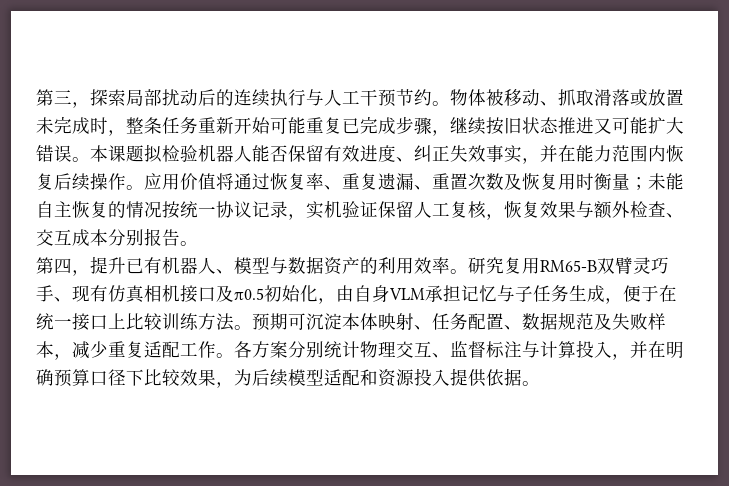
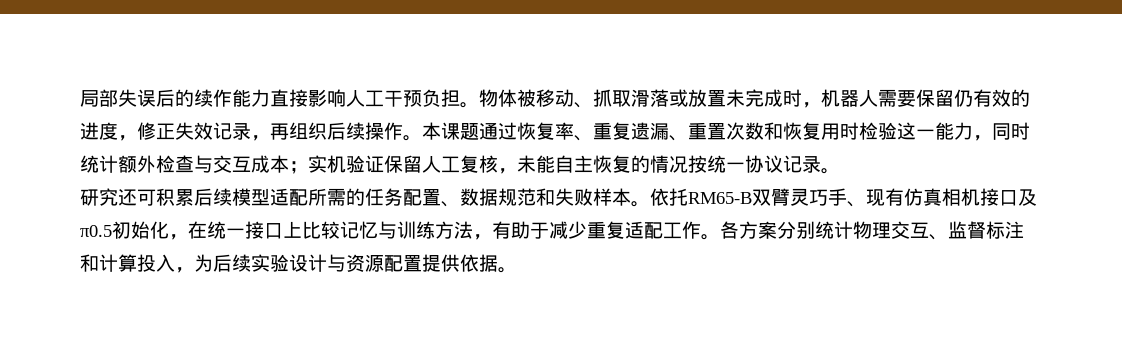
[36,89,324,108] 第三，探索局部扰动后的连续执行与 -> [80,89,346,107] 局部失误后的续作能力直接影响
[396,89,432,106] 节约 -> [422,89,460,107] 负担
[126,116,684,136] [36,144,684,164] [36,173,234,191] 整条任务重新开始可能重复已完成步骤，继续按旧状态推进又可能扩大错误。本课题拟检验机器人能否保留有效进度、纠正失效事实，并在能力范围内恢复后续操作。应用价值将 -> [821,89,1030,107] [80,122,479,141] 机器人需要保留仍有效的进度，修正失效记录，再组织后续操作。本课题
[504,173,522,190] 及 -> [764,122,783,140] 和
[594,173,648,190] 衡量； -> [859,122,1030,141] [80,155,517,174] 检验这一能力，同时统计额外检查与交互成本；实机验证保留人工复核，
[288,200,684,220] [36,228,198,246] [36,256,540,276] ，实机验证保留人工复核，恢复效果与额外检查、交互成本分别报告。 // 第四，提升已有机器人、模型与数据资产的利用效率。研究复用 -> [821,168,840,174] [80,188,688,207] 。 // 研究还可积累后续模型适配所需的任务配置、数据规范和失败样本。依托
[336,285,659,304] 由自身VLM承担记忆与子任务生成，便于 -> (188, 237) none
(162, 321) none -> [340,221,397,239] 记忆与
[234,312,666,331] [36,341,72,360] 。预期可沉淀本体映射、任务配置、数据规范及失败样本， -> [473,221,549,240] ，有助于
[522,341,540,358] 与 -> [80,254,99,272] 和
[630,341,684,359] [36,368,450,388] 并在明确预算口径下比较效果，为后续模型适配和资源投入 -> [194,254,422,272] 为后续实验设计与资源配置

